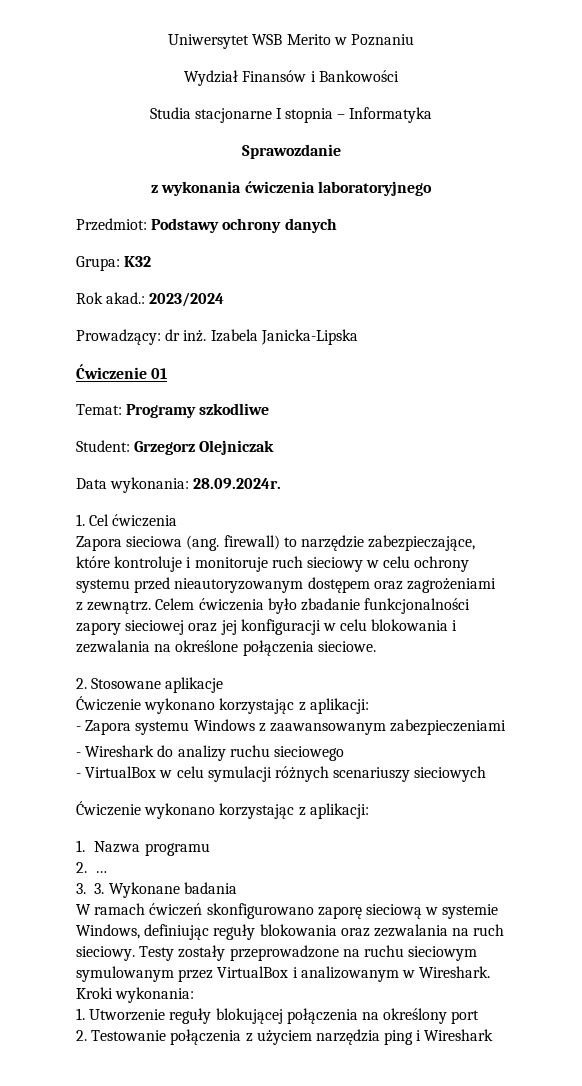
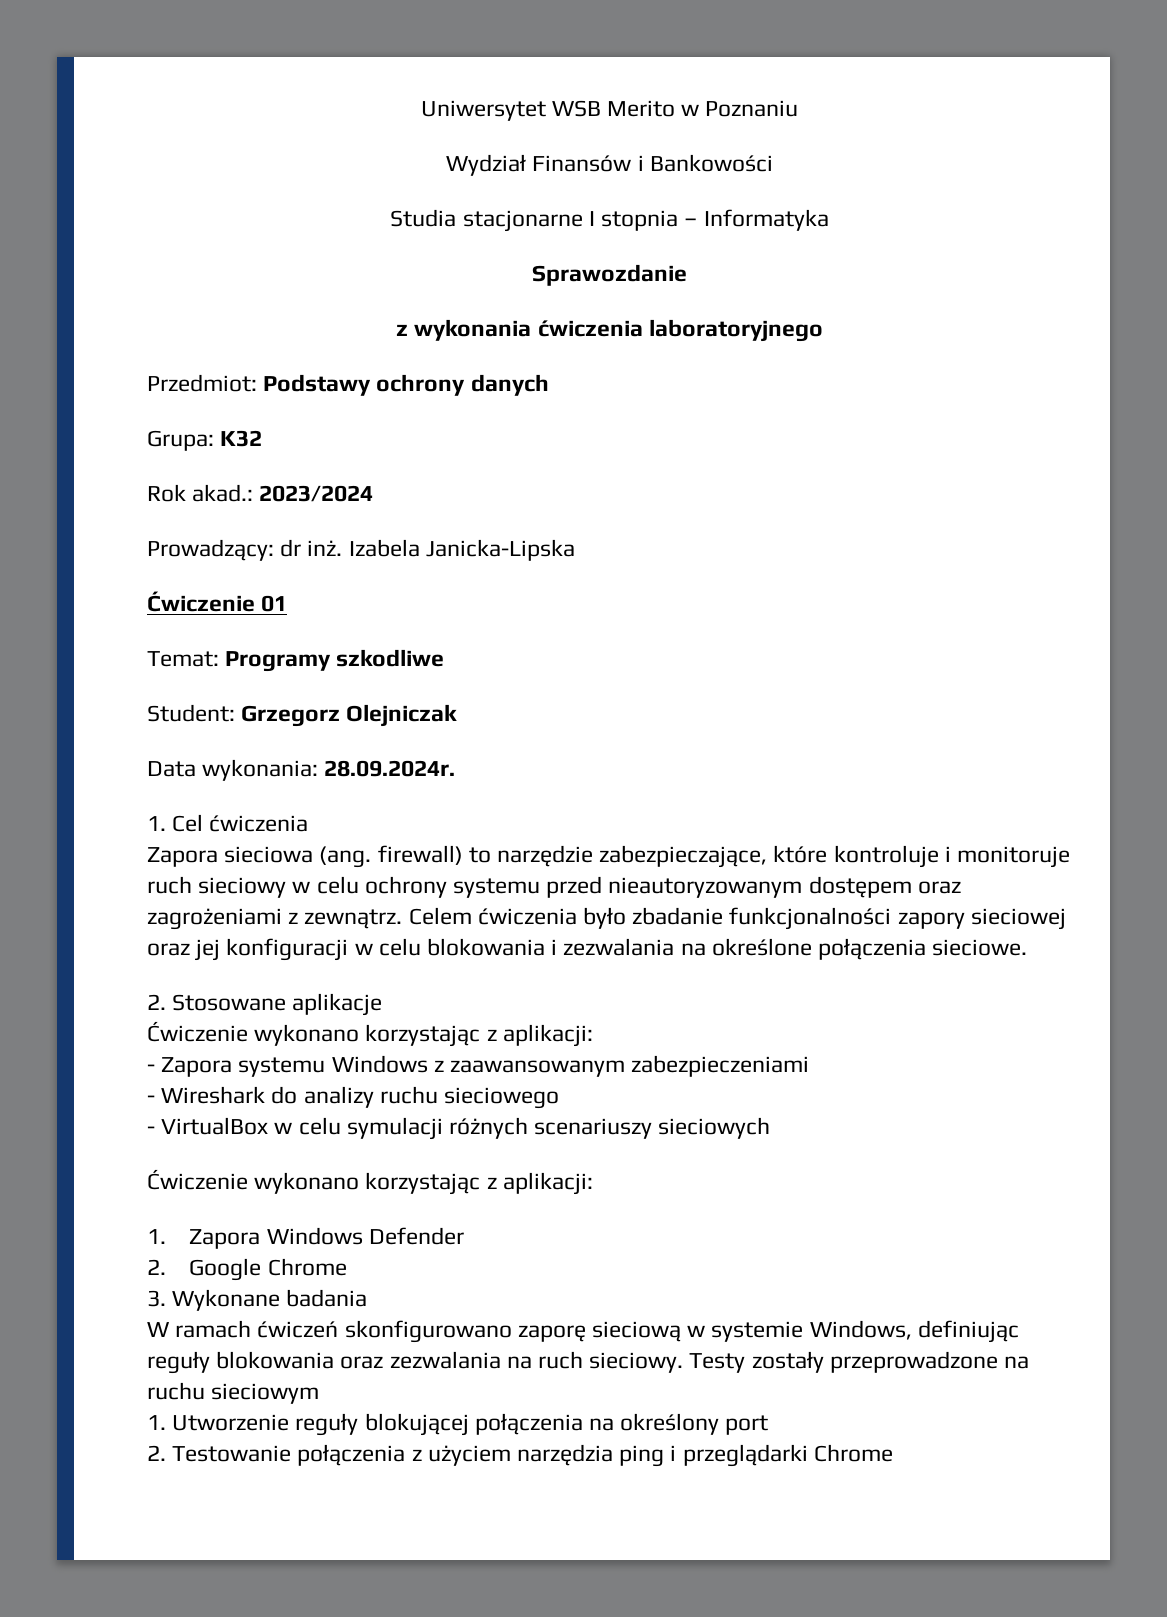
[94,841,210,856] [76,862,107,873] [76,883,105,894] Nazwa programu // 2. … // 3. 3. -> [189,1227,464,1249] [147,1258,347,1281] [147,1290,166,1307] Zapora Windows Defender // 2. Google Chrome // 3.
[76,966,491,982] [76,987,195,1003] symulowanym przez VirtualBox i analizowanym w Wireshark. Kroki wykonania: -> (320, 1393) none
[424,1029,494,1041] Wireshark -> [682,1444,893,1467] przeglądarki Chrome

